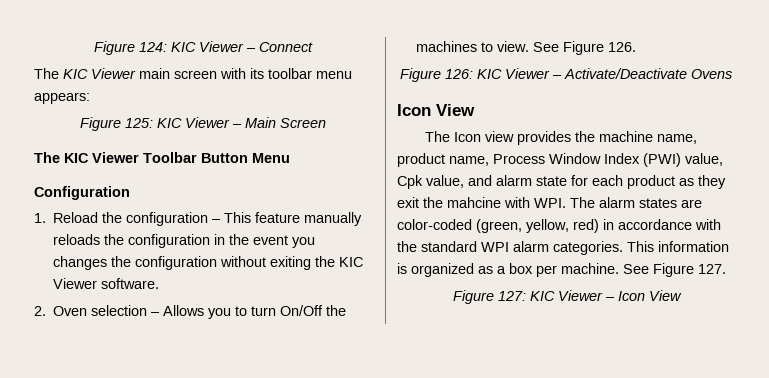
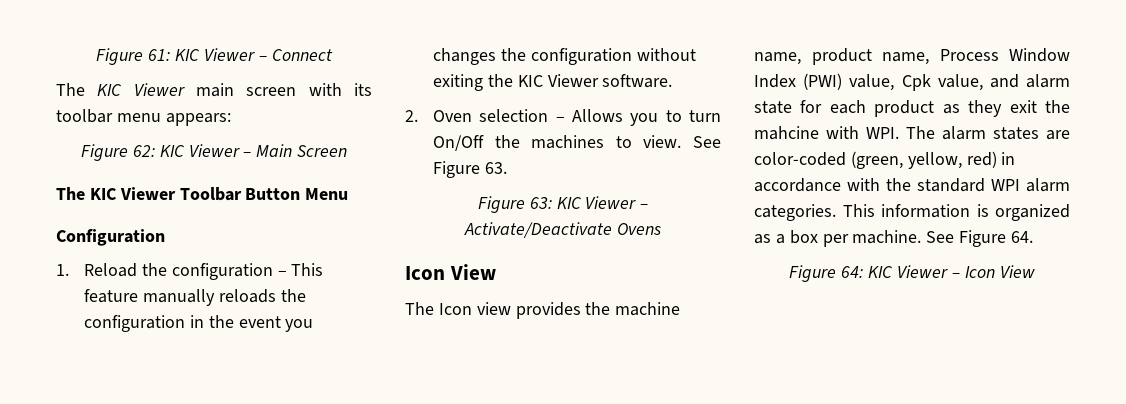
[94,41,167,55] Figure 124: -> [96,48,171,65] Figure 61:
[125,118,153,128] 125: -> [132,145,155,157] 62:
[608,42,637,52] [400,68,473,82] 126. // Figure 126: -> [484,162,507,174] [477,196,552,213] 63. // Figure 63:
[698,264,726,274] [452,290,526,304] 127. // Figure 127: -> [1011,231,1034,243] [789,265,864,282] 64. // Figure 64:

